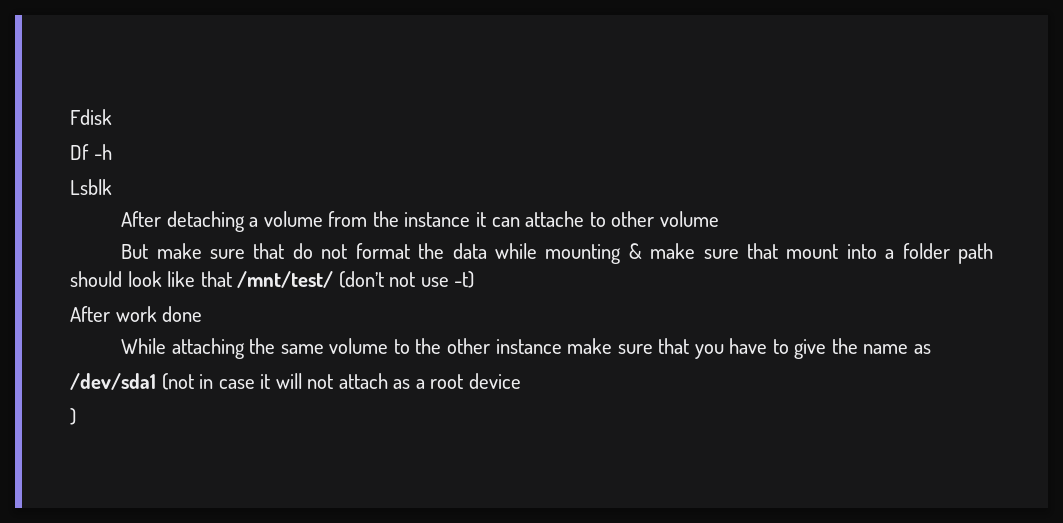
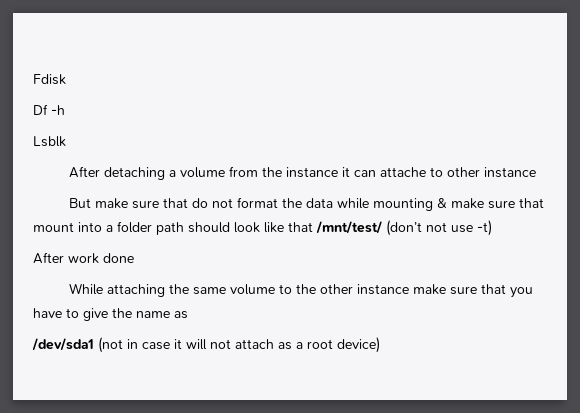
[659,211,719,227] volume -> [484,167,537,178] instance
[468,373,521,389] [70,408,76,425] device // ) -> [337,337,380,353] device)

